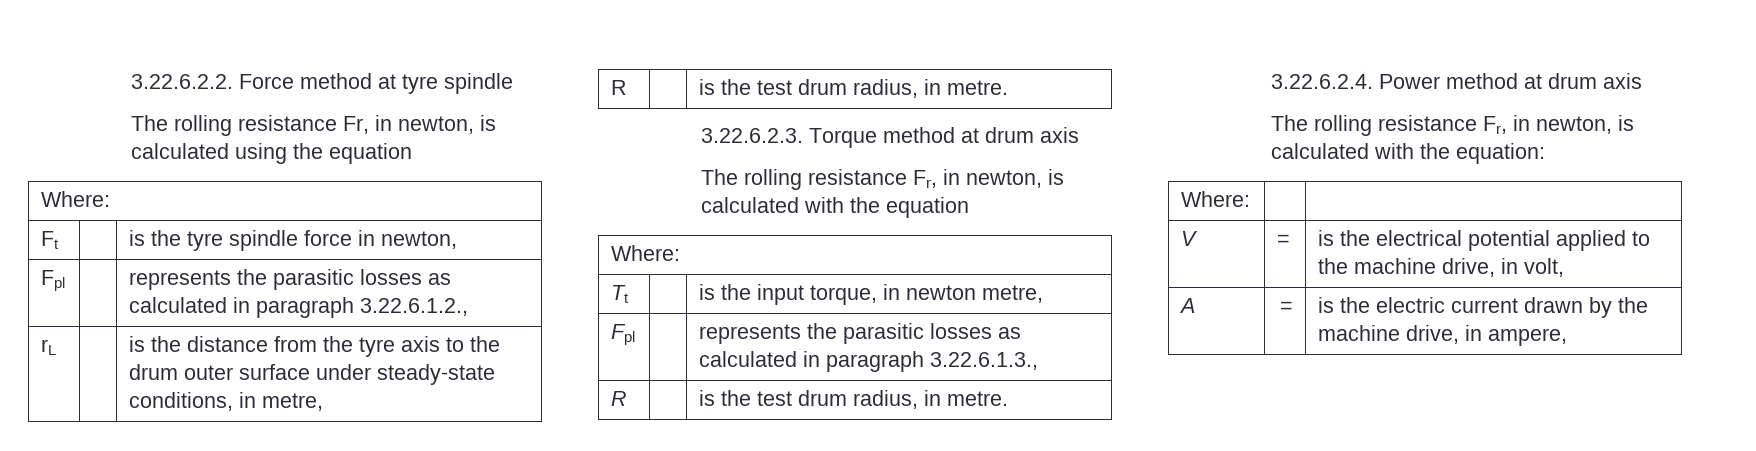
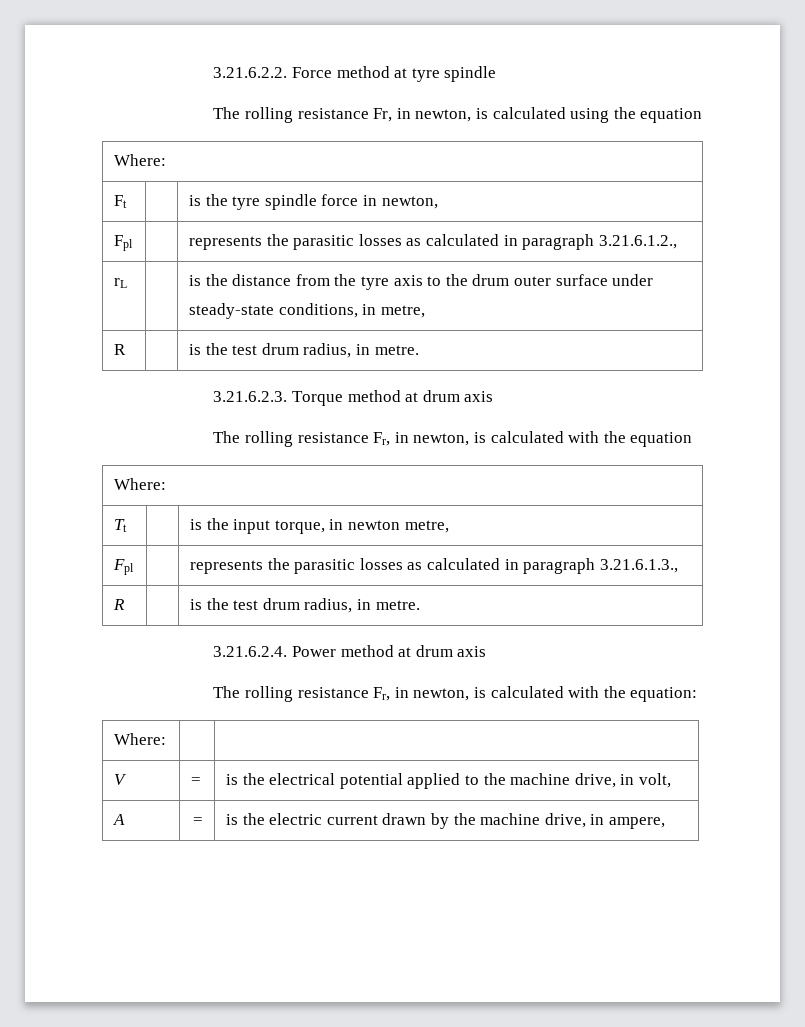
[130,74,233,89] 3.22.6.2.2. -> [213,67,288,78] 3.21.6.2.2.
[360,298,469,316] 3.22.6.1.2., -> [598,235,677,249] 3.21.6.1.2.,
[700,128,803,143] 3.22.6.2.3. -> [213,391,288,402] 3.21.6.2.3.
[930,352,1039,370] [611,391,628,406] [699,390,1009,409] [1270,74,1373,89] 3.22.6.1.3., // R | | is the test drum radius, in metre. // 3.22.6.2.4. -> [599,559,678,573] [113,599,126,610] [190,598,420,613] [213,646,288,657] 3.21.6.1.3., // R | | is the test drum radius, in metre. // 3.21.6.2.4.

